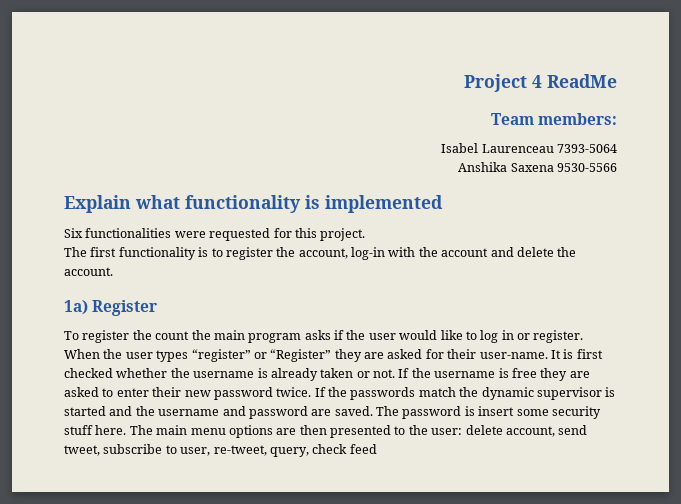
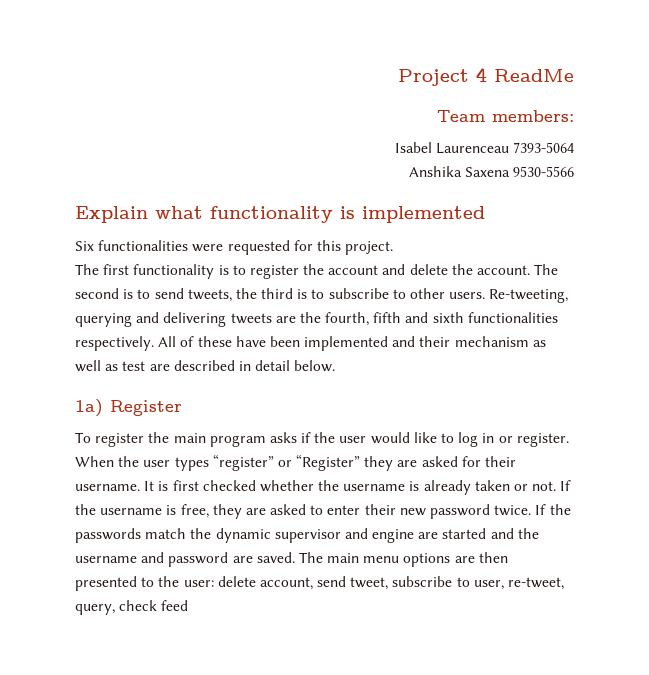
[298,247,438,260] account, log-in with the -> (325, 269) none
(113, 271) none -> [534,264,559,275] [75,288,569,303] [75,312,558,327] [75,336,546,351] [75,360,336,372] The second is to send tweets, the third is to subscribe to other users. Re-tweeting, querying and delivering tweets are the fourth, fifth and sixth functionalities respectively. All of these have been implemented and their mechanism as well as test are described in detail below.
[155,330,211,340] count the -> (170, 437) none
[479,352,548,359] user-name. -> [75,484,140,491] username.
[511,368,537,378] free -> [180,504,209,518] free,
[605,387,616,397] is -> [344,528,439,543] and engine are
[402,406,601,419] [64,425,153,435] password is insert some security stuff here. The -> (323, 557) none

